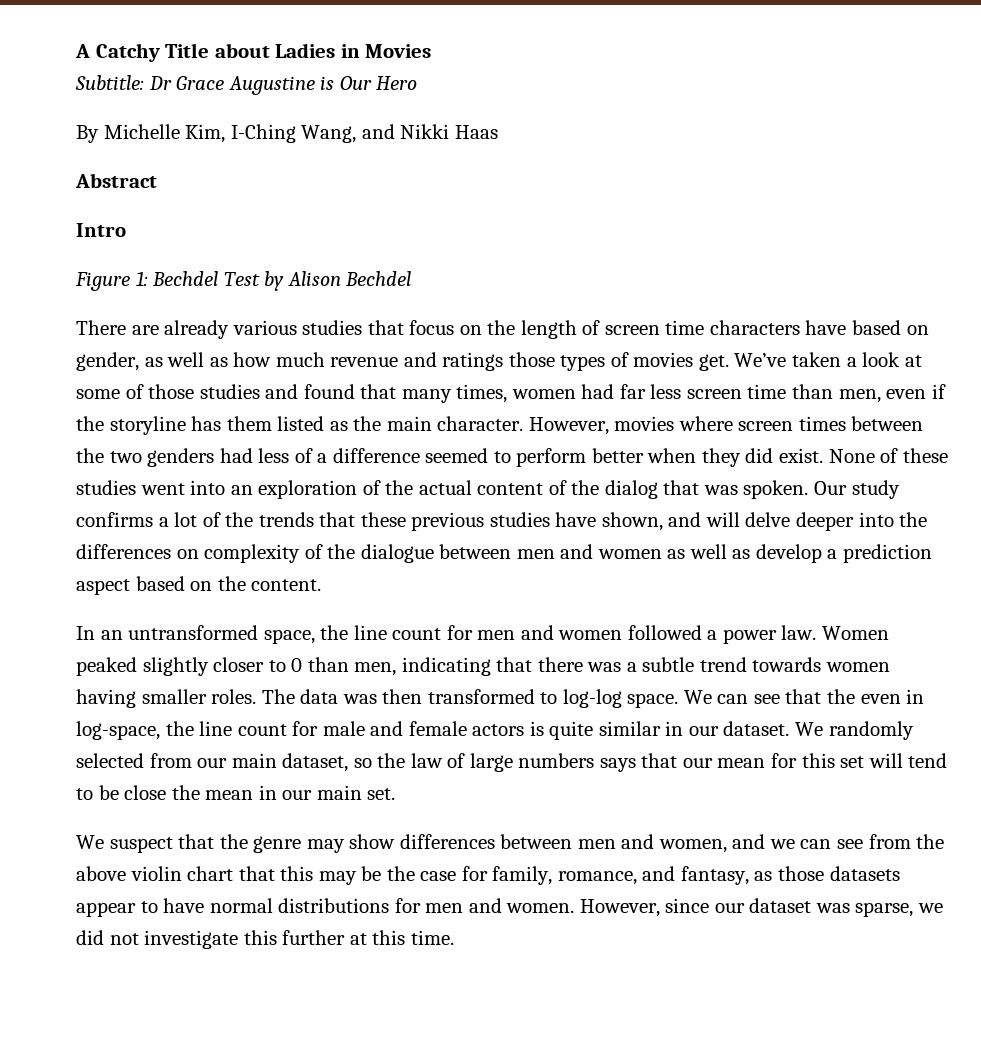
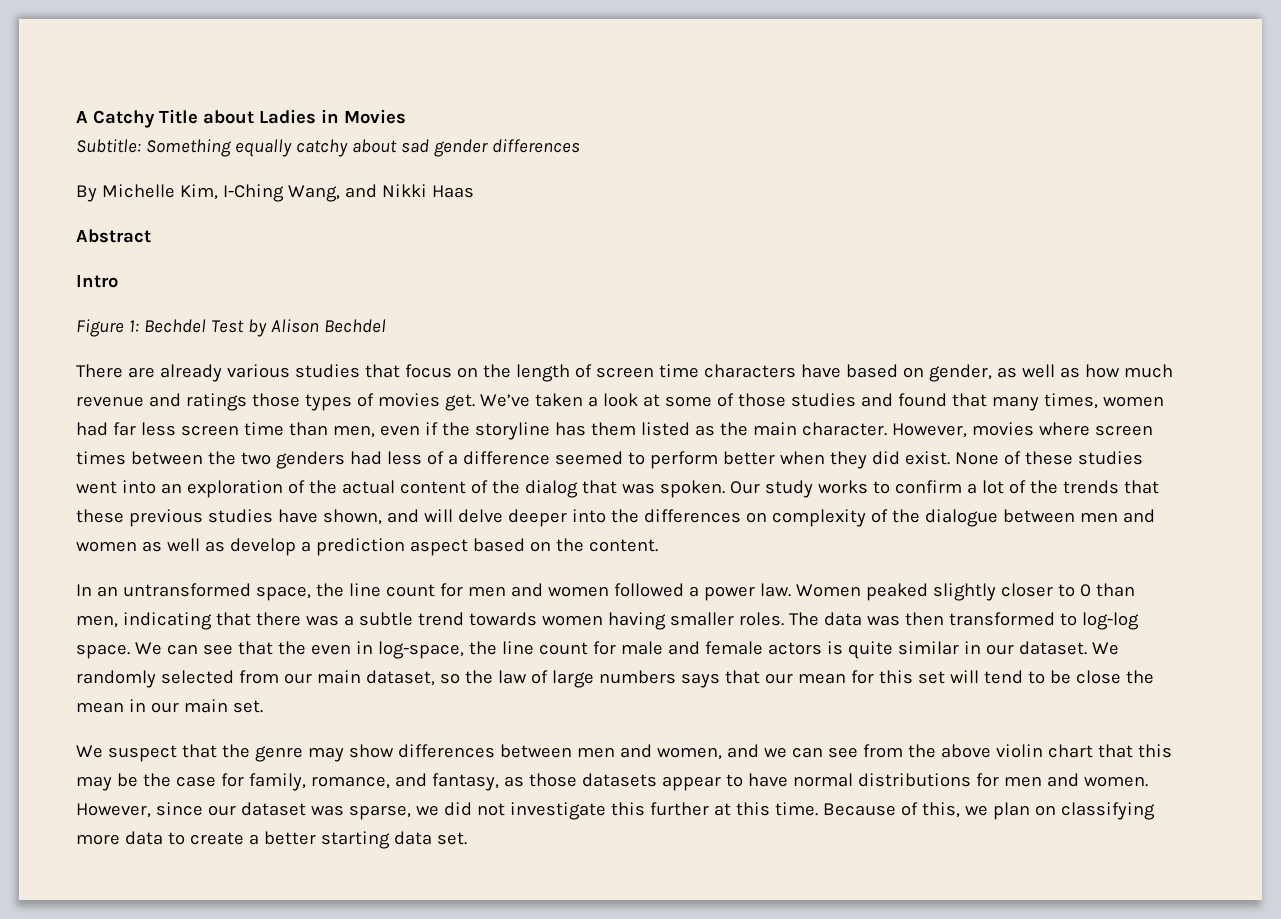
[148,76,418,95] Dr Grace Augustine is Our Hero -> [145,139,580,157] Something equally catchy about sad gender differences
[76,512,153,527] confirms -> [817,480,962,494] works to confirm
(454, 937) none -> [822,802,1155,820] [76,831,467,849] Because of this, we plan on classifying more data to create a better starting data set.

